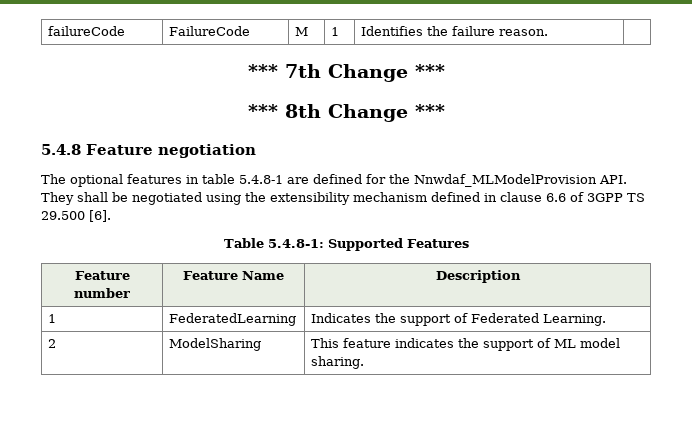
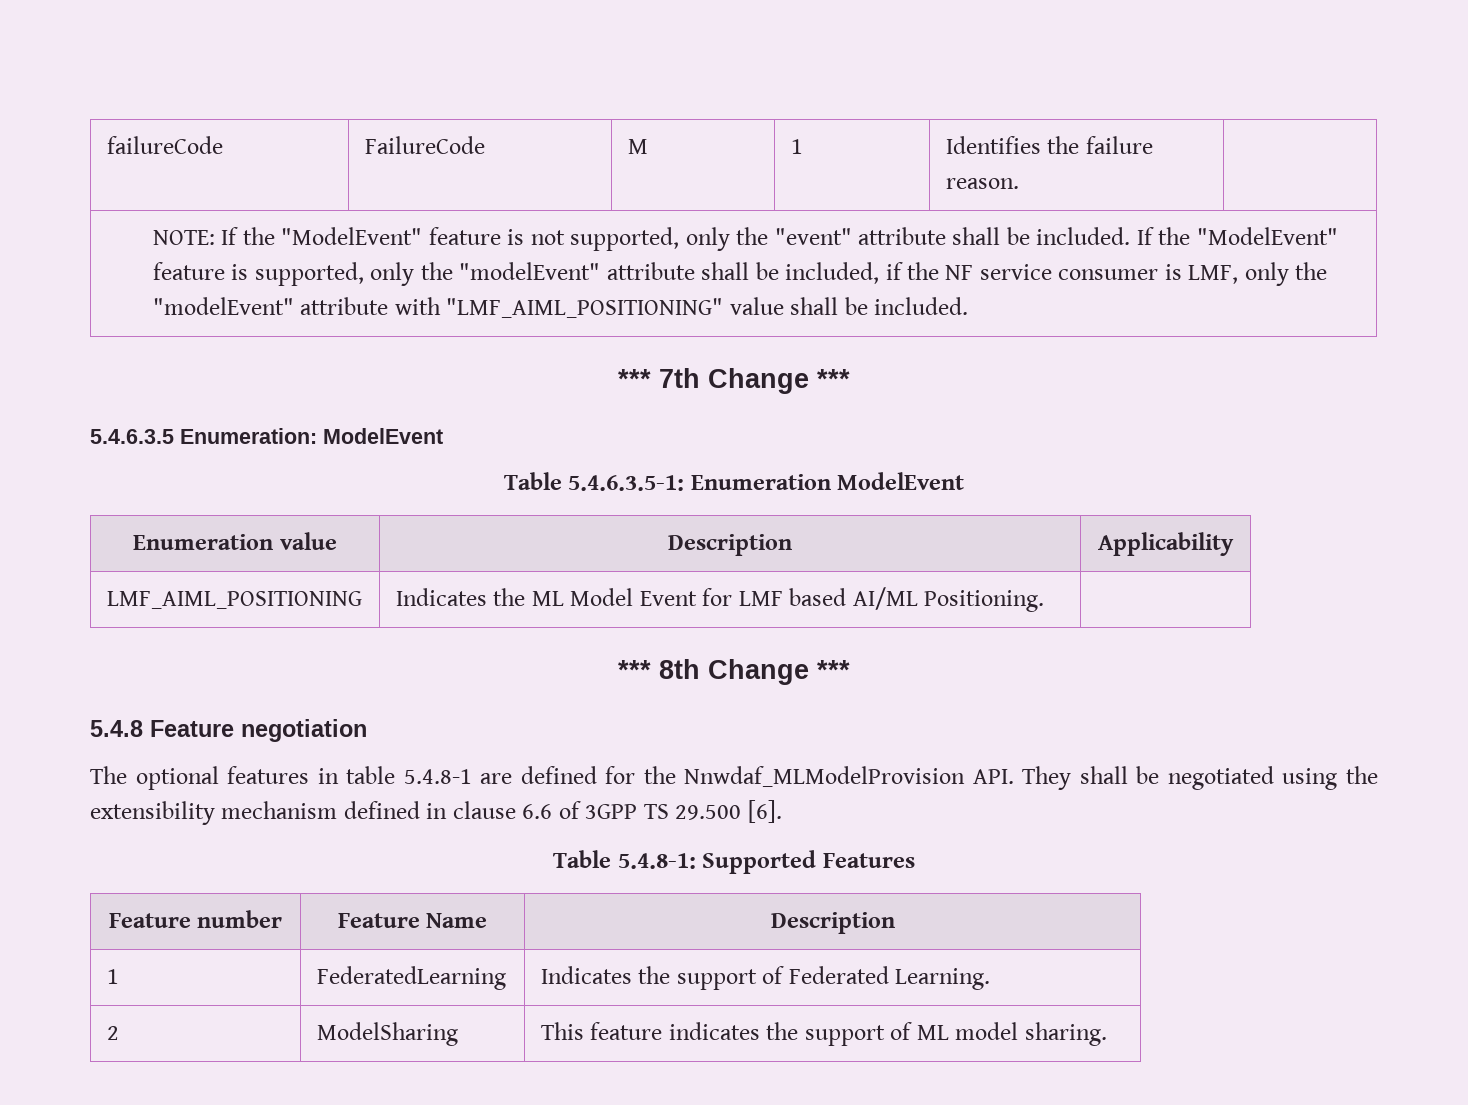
[247,64,445,82] // *** 7th Change *** -> [152,227,1338,251] [152,262,1328,286] [152,297,969,318] [618,368,850,394] [90,428,443,444] [503,472,965,491] [133,532,337,550] [668,534,792,556] [1098,532,1234,556] [106,591,362,609] [395,587,1045,612] // NOTE: If the "ModelEvent" feature is not supported, only the "event" attribute shall be included. If the "ModelEvent" feature is supported, only the "modelEvent" attribute shall be included, if the NF service consumer is LMF, only the "modelEvent" attribute with "LMF_AIML_POSITIONING" value shall be included. // *** 7th Change *** // 5.4.6.3.5 Enumeration: ModelEvent // Table 5.4.6.3.5-1: Enumeration ModelEvent // Enumeration value | Description | Applicability // LMF_AIML_POSITIONING | Indicates the ML Model Event for LMF based AI/ML Positioning. |

